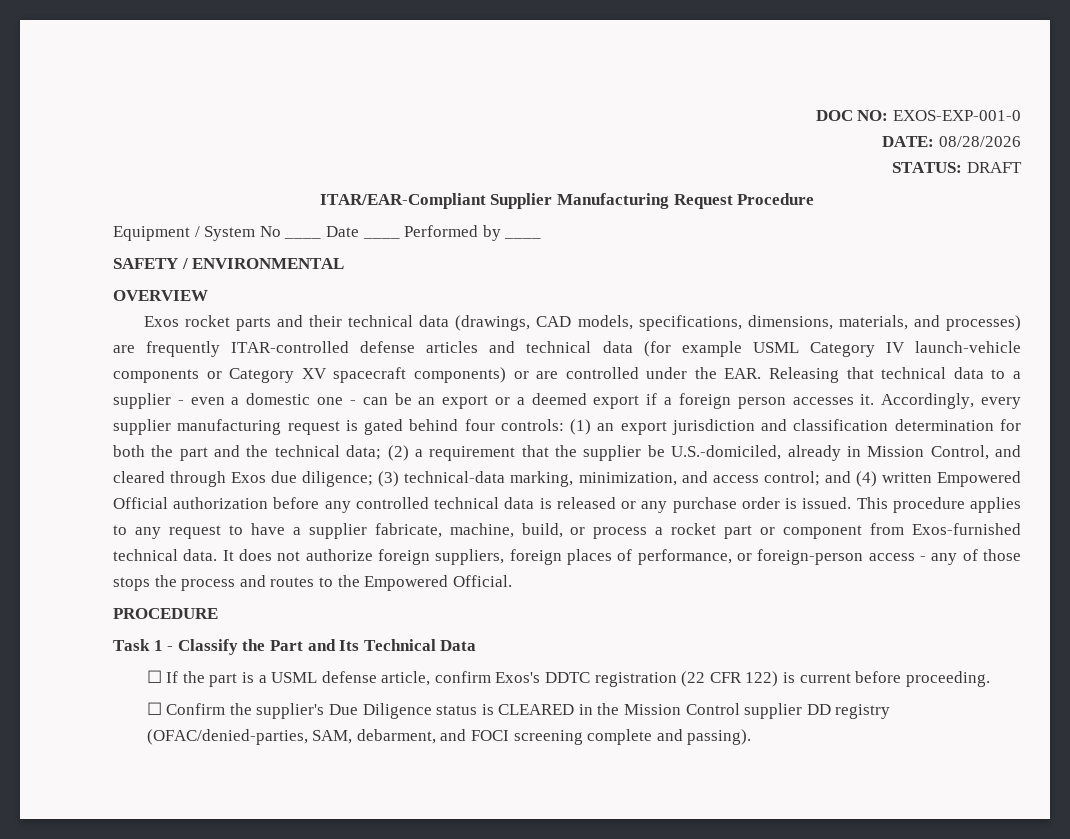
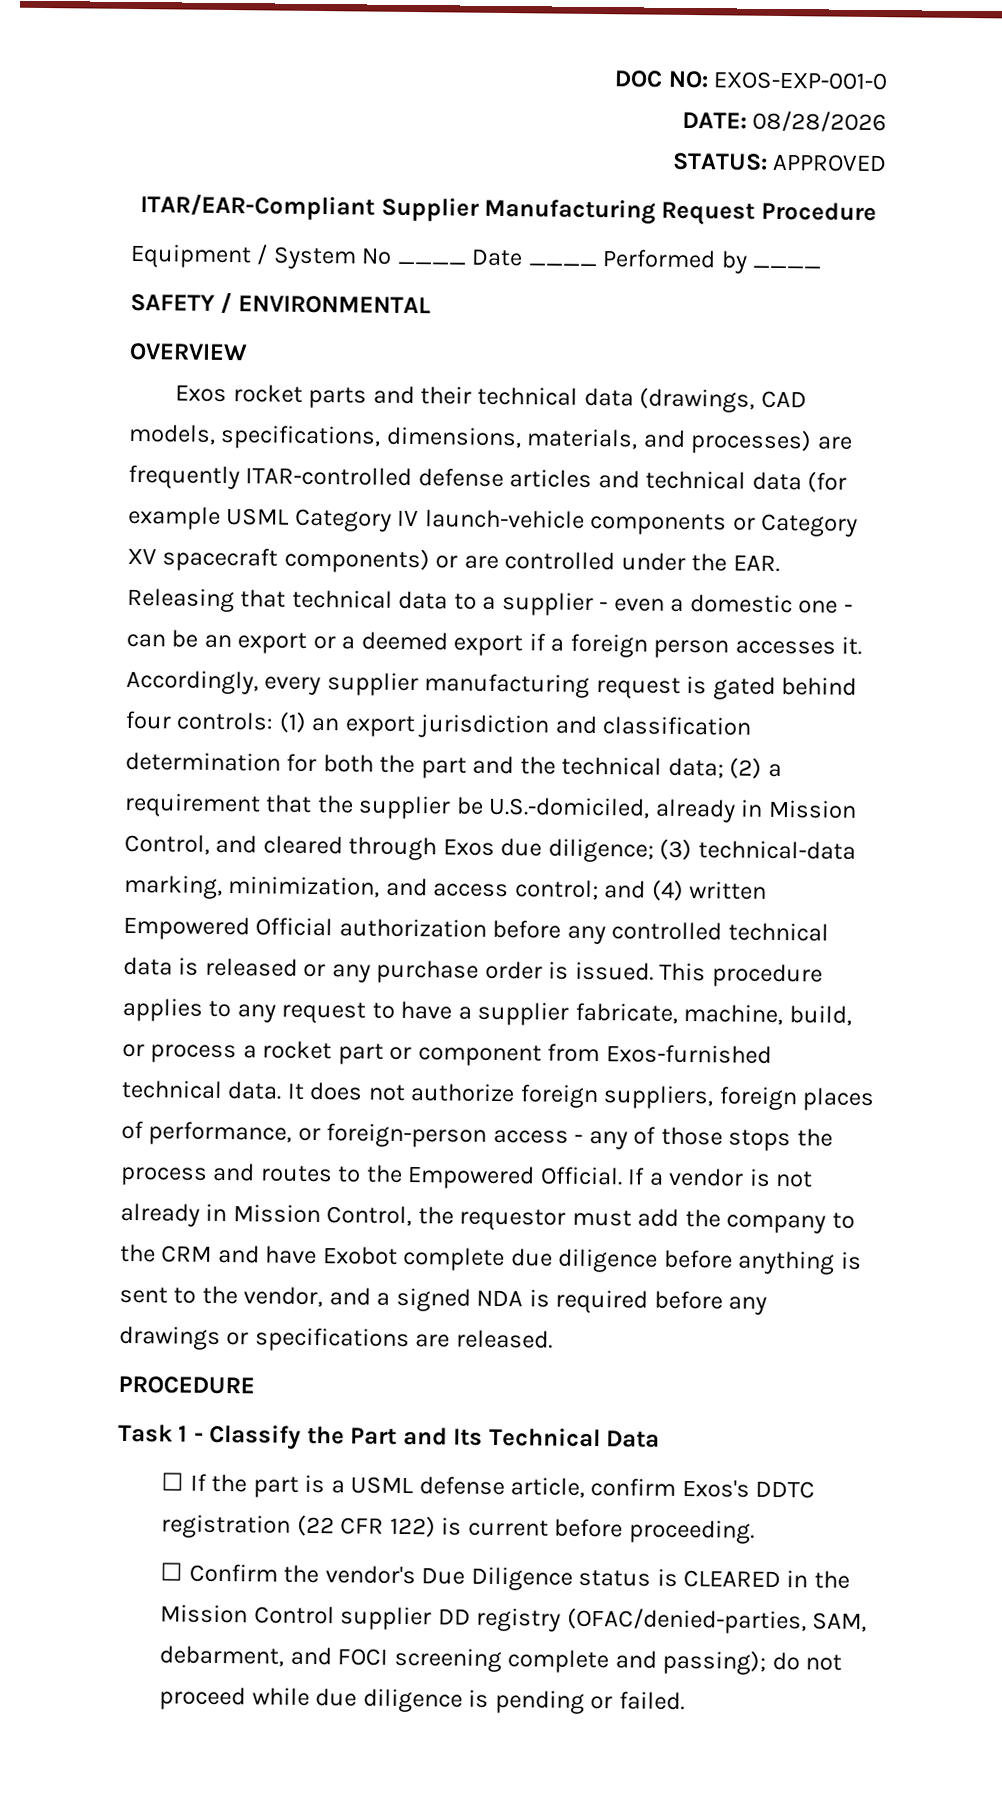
[967,162,1022,173] DRAFT -> [772,153,887,173] APPROVED
(512, 581) none -> [627,1167,814,1188] [120,1202,855,1234] [120,1243,862,1275] [119,1285,768,1315] [119,1325,553,1353] If a vendor is not already in Mission Control, the requestor must add the company to the CRM and have Exobot complete due diligence before anything is sent to the vendor, and a signed NDA is required before any drawings or specifications are released.
[256,703,325,719] supplier's -> [324,1565,416,1585] vendor's
[687,729,752,745] passing). -> [662,1649,843,1675] [159,1686,685,1714] passing); do not proceed while due diligence is pending or failed.

